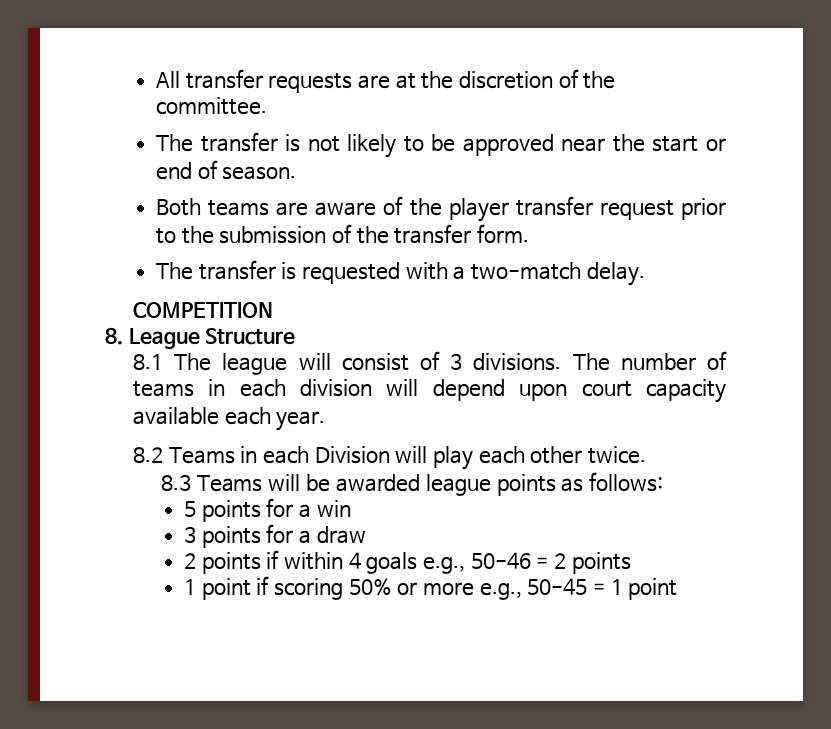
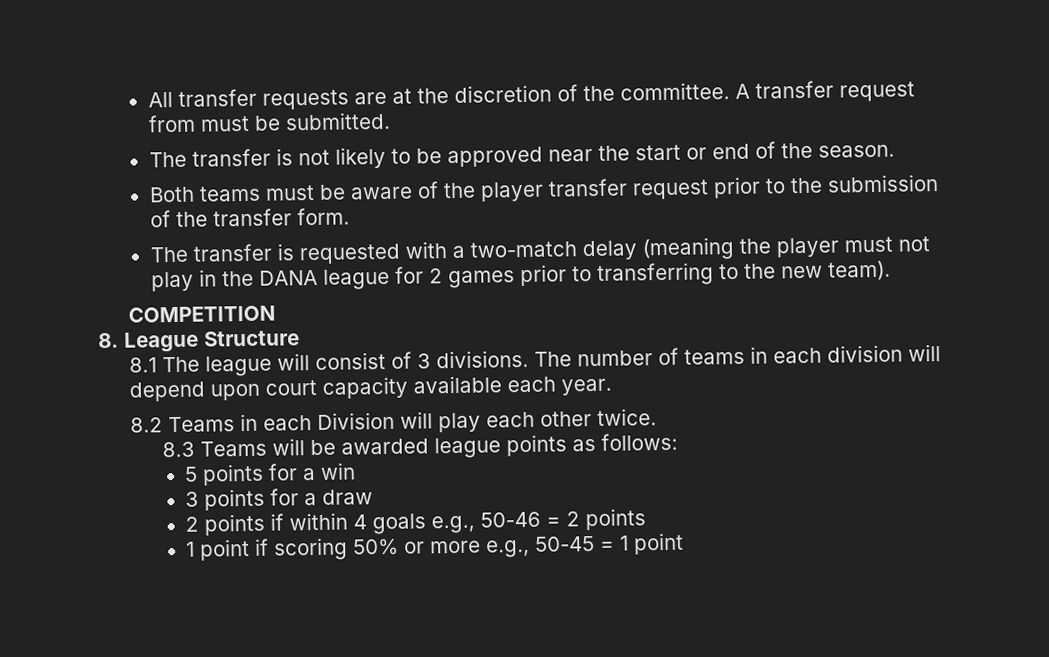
(268, 106) none -> [734,80,915,102] [147,111,391,133] A transfer request from must be submitted.
(218, 169) none -> [780,142,813,159] the
[276,202,309,216] are -> [264,184,346,201] must be
[586,262,645,286] delay. -> [581,236,930,261] [150,260,891,292] delay (meaning the player must not play in the DANA league for 2 games prior to transferring to the new team).

